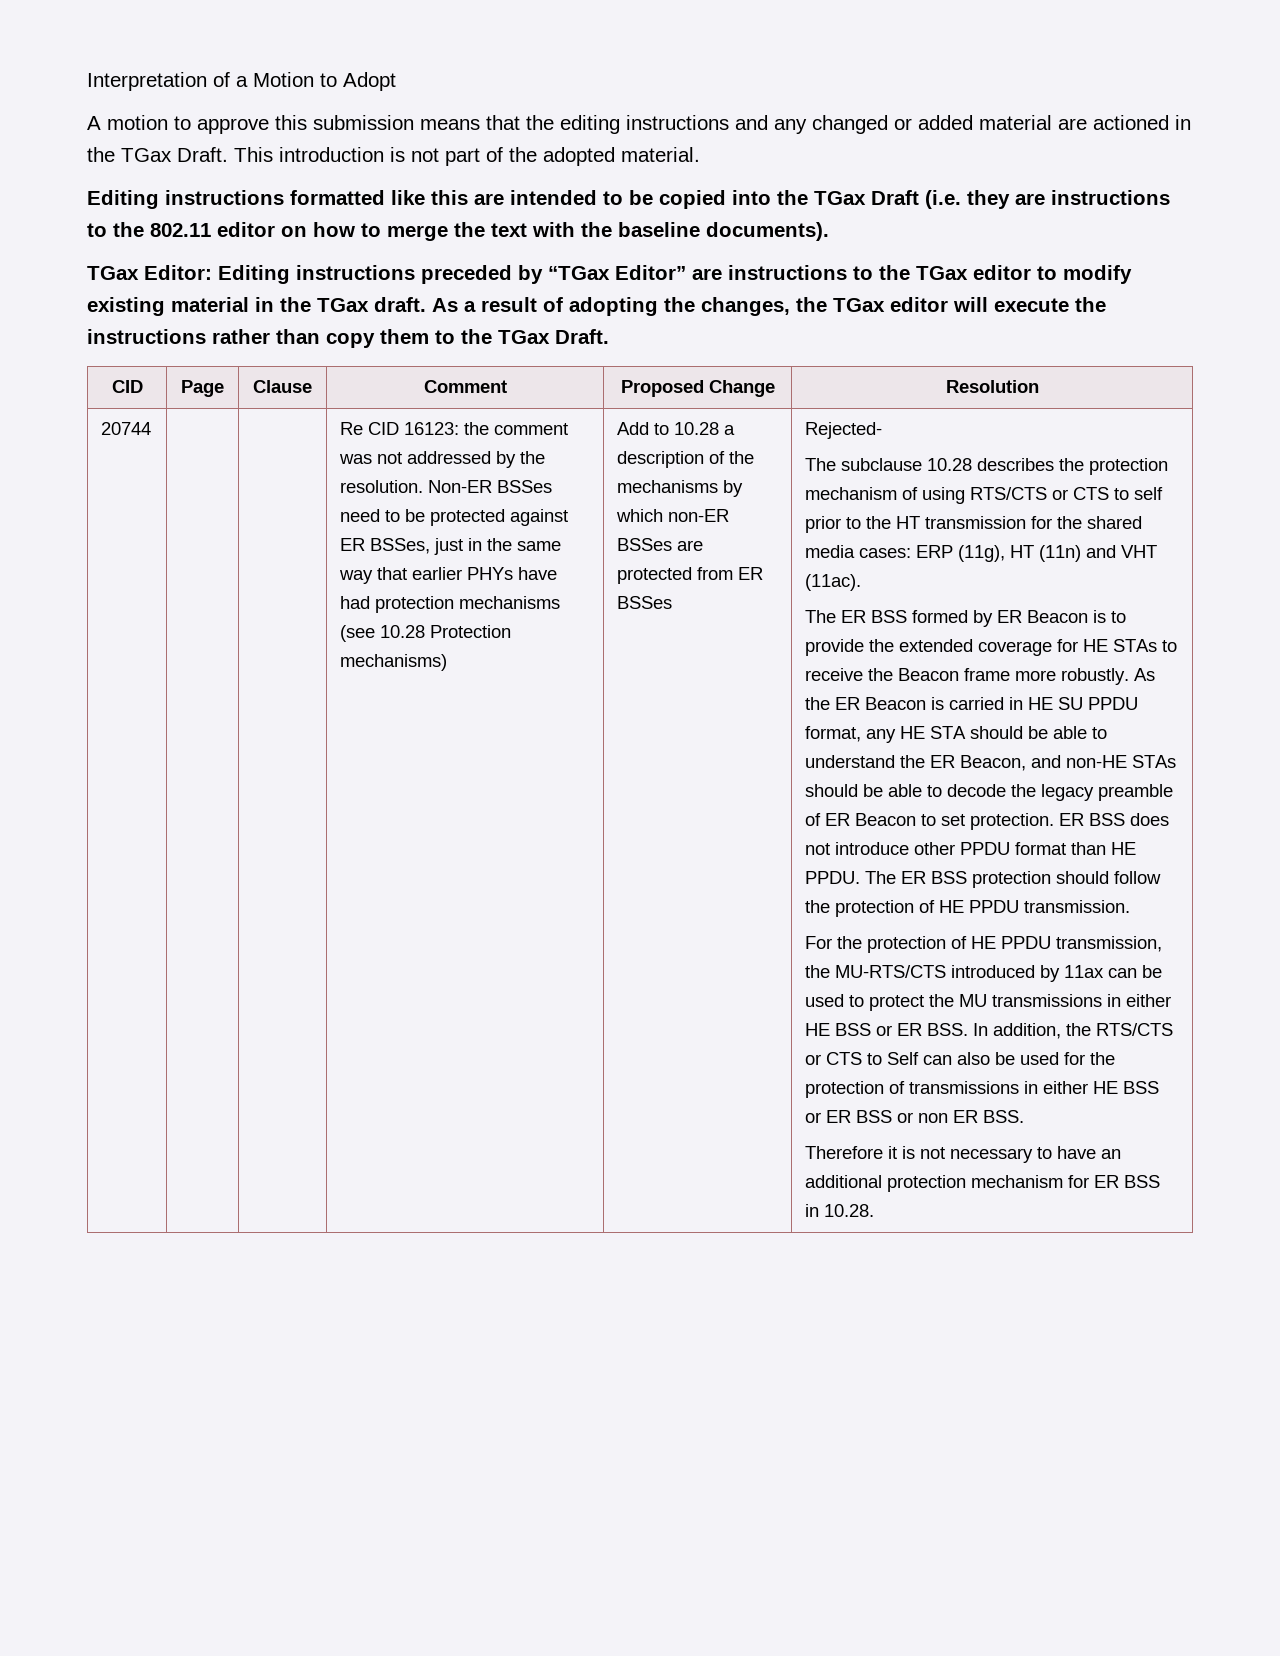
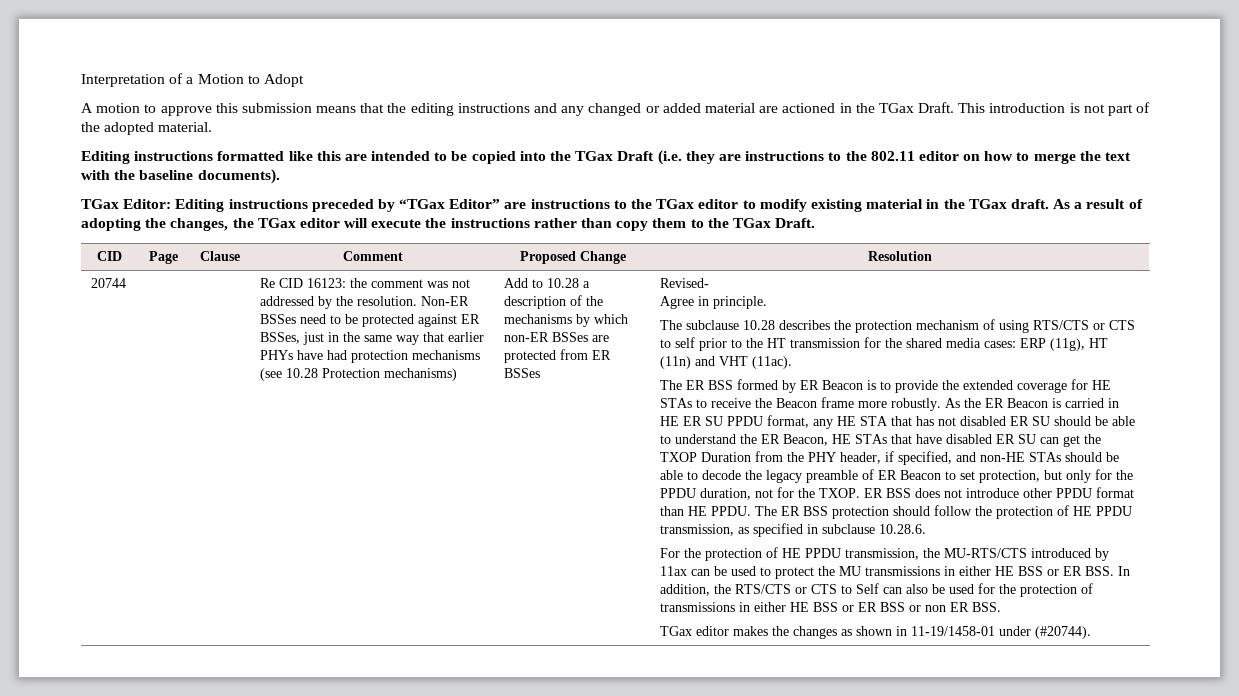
[805,422,883,439] Rejected- -> [660,278,710,288] [660,296,768,309] Revised- // Agree in principle.
(1054, 703) none -> [683,416,703,426] ER
(967, 732) none -> [891,416,1051,426] that has not disabled ER SU
(1027, 763) none -> [832,434,1102,447] [660,451,953,465] HE STAs that have disabled ER SU can get the TXOP Duration from the PHY header, if specified,
[970,813,1055,830] protection. -> [979,469,1134,483] [660,487,861,500] protection, but only for the PPDU duration, not for the TXOP.
[1024,900,1131,913] transmission. -> [660,523,927,537] transmission, as specified in subclause 10.28.6.
[805,1146,1122,1163] [805,1175,1161,1192] [805,1204,875,1217] Therefore it is not necessary to have an additional protection mechanism for ER BSS in 10.28. -> [660,626,1092,639] TGax editor makes the changes as shown in 11-19/1458-01 under (#20744).

